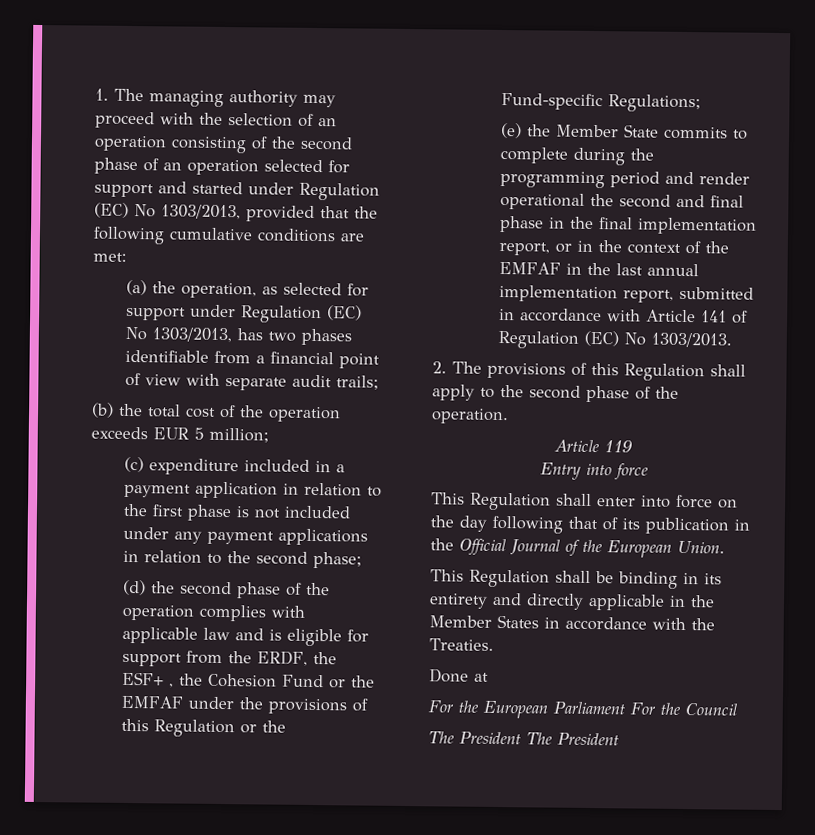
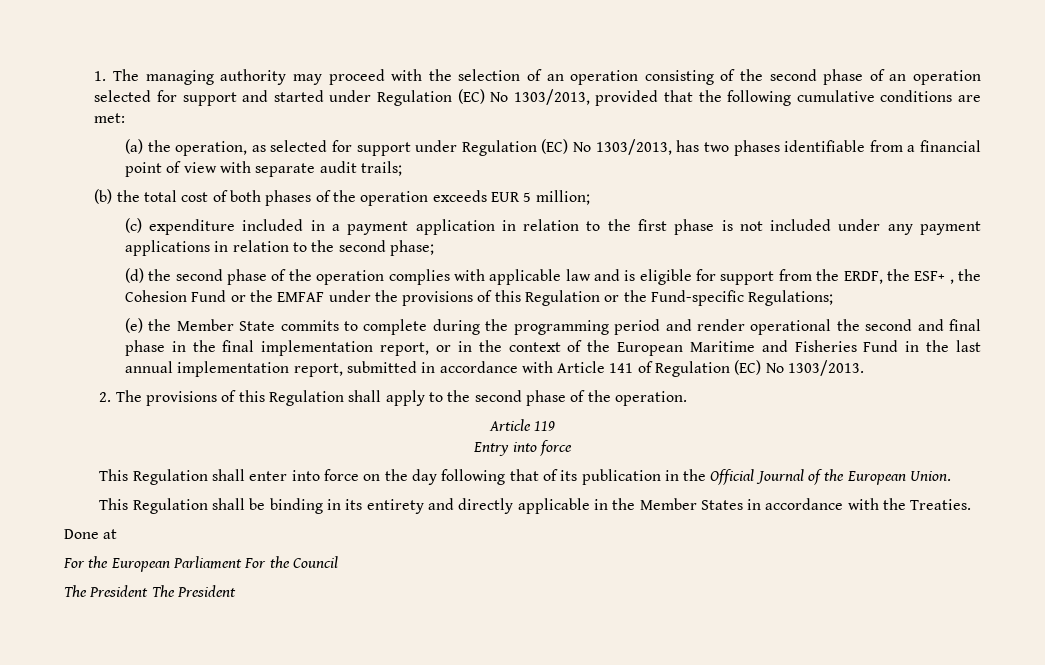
(236, 411) none -> [230,190,331,206] both phases of
[498,261,561,275] EMFAF -> [617,340,899,356] European Maritime and Fisheries Fund

